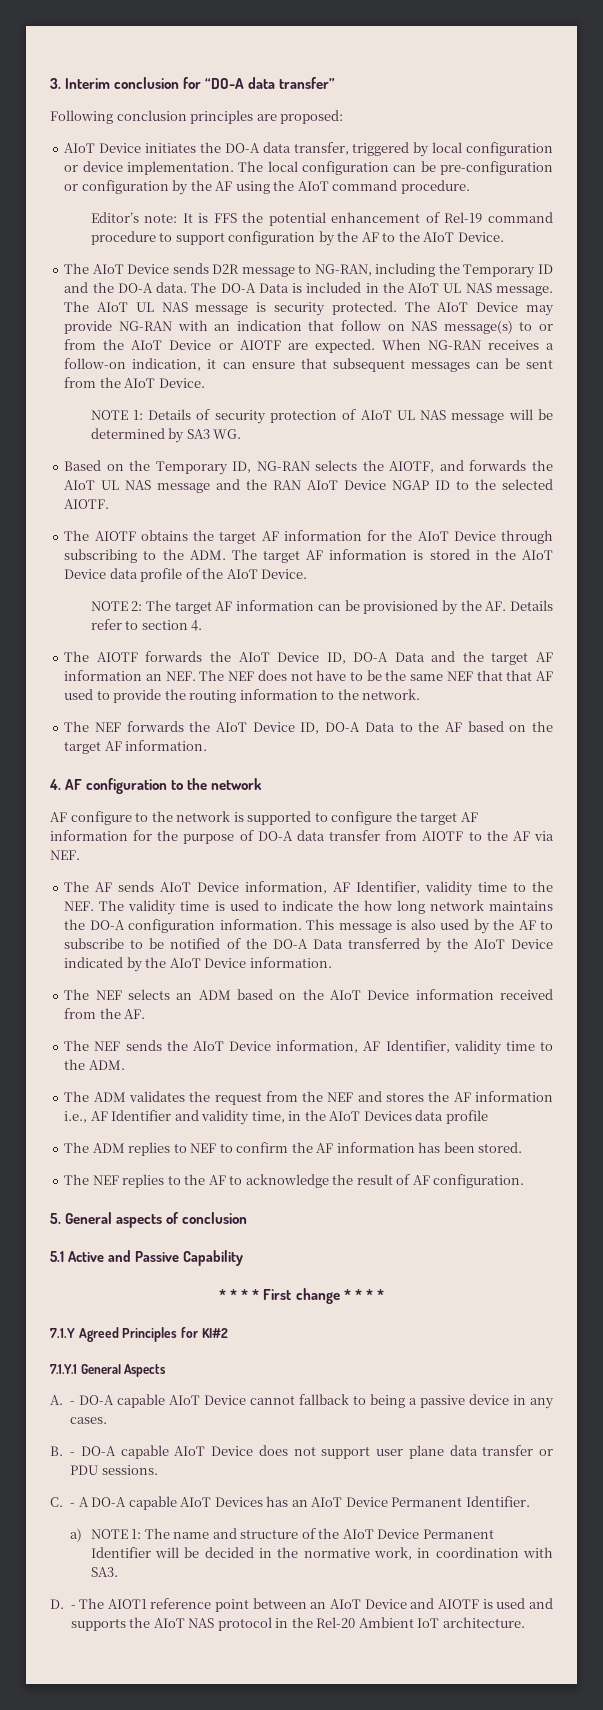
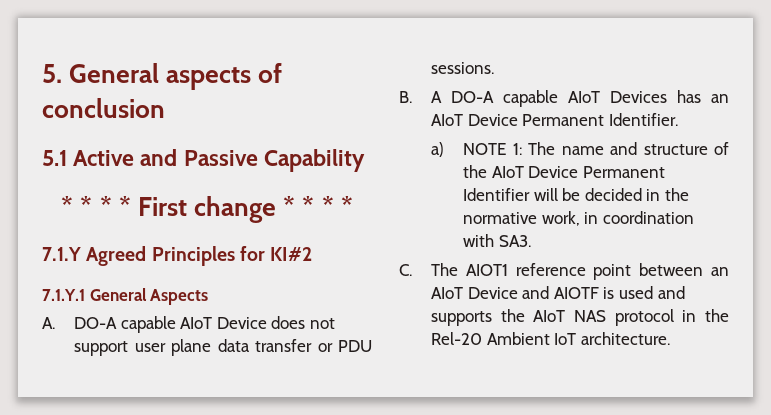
[50,77,336,89] [50,110,344,124] [64,142,553,157] [64,161,553,175] [64,180,470,195] [90,212,554,226] [90,231,504,246] [64,263,553,278] [64,282,554,296] [64,301,554,316] [64,320,553,334] [64,339,554,353] [64,358,553,372] [64,377,205,388] [90,409,553,424] [90,428,242,443] [64,460,553,475] [64,479,553,493] [64,499,110,509] [64,530,553,544] [64,549,553,563] [64,568,308,582] [90,600,554,615] [90,619,203,631] [64,651,553,665] [64,670,553,681] [64,689,421,703] [64,721,553,734] [64,740,208,754] [49,778,263,794] [50,811,478,825] [50,830,554,844] [50,850,80,860] [64,881,554,896] [64,900,553,915] [64,919,554,934] [64,938,553,953] [64,957,332,972] [64,989,553,1000] [64,1008,146,1019] [64,1040,553,1055] [64,1059,125,1070] [64,1091,553,1105] [64,1110,488,1125] [64,1142,523,1156] [64,1174,525,1188] 3. Interim conclusion for “DO-A data transfer” // Following conclusion principles are proposed: // AIoT Device initiates the DO-A data transfer, triggered by local configuration or device implementation. The local configuration can be pre-configuration or configuration by the AF using the AIoT command procedure. // Editor’s note: It is FFS the potential enhancement of Rel-19 command procedure to support configuration by the AF to the AIoT Device. // The AIoT Device sends D2R message to NG-RAN, including the Temporary ID and the DO-A data. The DO-A Data is included in the AIoT UL NAS message. The AIoT UL NAS message is security protected. The AIoT Device may provide NG-RAN with an indication that follow on NAS message(s) to or from the AIoT Device or AIOTF are expected. When NG-RAN receives a follow-on indication, it can ensure that subsequent messages can be sent from the AIoT Device. // NOTE 1: Details of security protection of AIoT UL NAS message will be determined by SA3 WG. // Based on the Temporary ID, NG-RAN selects the AIOTF, and forwards the AIoT UL NAS message and the RAN AIoT Device NGAP ID to the selected AIOTF. // The AIOTF obtains the target AF information for the AIoT Device through subscribing to the ADM. The target AF information is stored in the AIoT Device data profile of the AIoT Device. // NOTE 2: The target AF information can be provisioned by the AF. Details refer to section 4. // The AIOTF forwards the AIoT Device ID, DO-A Data and the target AF information an NEF. The NEF does not have to be the same NEF that that AF used to provide the routing information to the network. // The NEF forwards the AIoT Device ID, DO-A Data to the AF based on the target AF information. // 4. AF configuration to the network // AF configure to the network is supported to configure the target AF information for the purpose of DO-A data transfer from AIOTF to the AF via NEF. // The AF sends AIoT Device information, AF Identifier, validity time to the NEF. The validity time is used to indicate the how long network maintains the DO-A configuration information. This message is also used by the AF to subscribe to be notified of the DO-A Data transferred by the AIoT Device indicated by the AIoT Device information. // The NEF selects an ADM based on the AIoT Device information received from the AF. // The NEF sends the AIoT Device information, AF Identifier, validity time to the ADM. // The ADM validates the request from the NEF and stores the AF information i.e., AF Identifier and validity time, in the AIoT Devices data profile // The ADM replies to NEF to confirm the AF information has been stored. // The NEF replies to the AF to acknowledge the result of AF configuration. // -> (42, 73) none
[70,1394,554,1409] [70,1417,108,1424] [50,1446,76,1456] - DO-A capable AIoT Device cannot fallback to being a passive device in any cases. // B. - -> (55, 323) none
[50,1497,76,1507] C. - -> [399,91,412,103] B.
[50,1599,76,1609] D. - -> [399,264,412,276] C.

